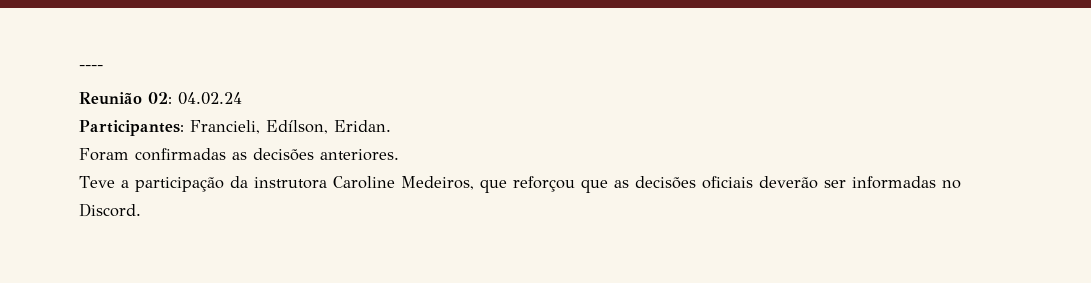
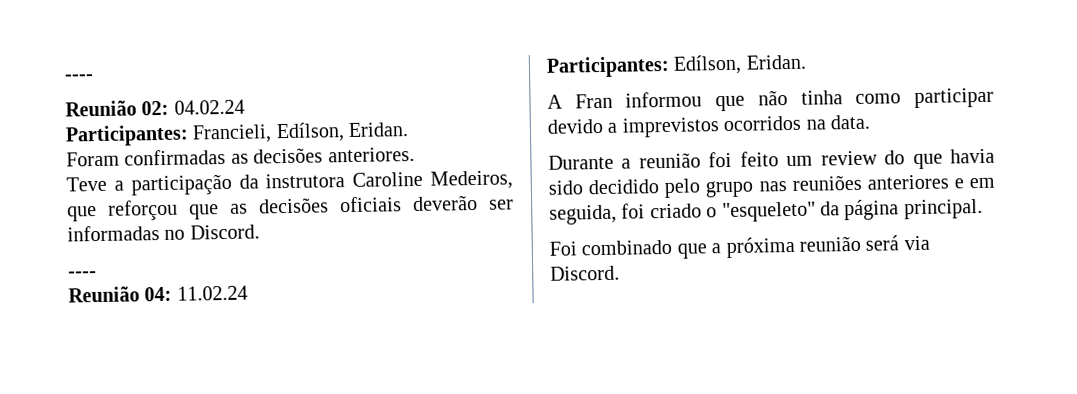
(141, 210) none -> [68,271,97,278] [68,285,248,303] [546,54,806,78] [547,87,994,112] [547,114,870,138] [548,148,995,170] [548,174,995,198] [549,198,983,225] [549,235,930,259] [550,265,620,281] // ---- // Reunião 04: 11.02.24 // Participantes: Edílson, Eridan. // A Fran informou que não tinha como participar devido a imprevistos ocorridos na data. // Durante a reunião foi feito um review do que havia sido decidido pelo grupo nas reuniões anteriores e em seguida, foi criado o "esqueleto" da página principal. // Foi combinado que a próxima reunião será via Discord.

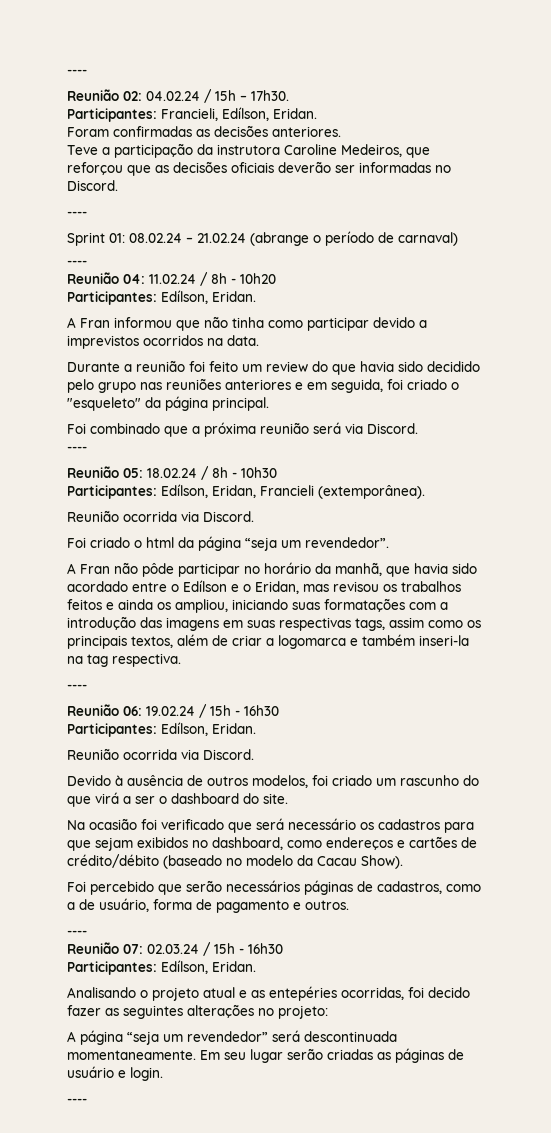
(245, 107) none -> [204,89,289,103] / 15h – 17h30.
(97, 274) none -> [67,231,458,246] [67,260,87,266] // Sprint 01: 08.02.24 – 21.02.24 (abrange o período de carnaval) // ----
(248, 293) none -> [200,272,276,286] / 8h - 10h20
(620, 273) none -> [67,446,87,452] [67,466,277,480] [67,484,425,499] [67,510,254,522] [67,536,389,551] [67,562,477,577] [67,580,461,594] [67,598,448,613] [67,616,481,631] [67,634,469,649] [67,653,181,667] [67,684,87,690] [67,704,279,718] [67,722,256,737] [67,748,254,760] [67,775,479,788] [67,792,288,807] [67,818,474,833] [67,836,477,851] [67,854,403,869] [67,880,481,895] [67,898,349,913] [67,930,87,936] [67,942,283,956] [67,960,256,975] [67,986,470,1001] [67,1004,328,1019] [67,1030,397,1045] [67,1048,464,1063] [67,1066,163,1081] [67,1098,87,1104] // ---- // Reunião 05: 18.02.24 / 8h - 10h30 // Participantes: Edílson, Eridan, Francieli (extemporânea). // Reunião ocorrida via Discord. // Foi criado o html da página “seja um revendedor”. // A Fran não pôde participar no horário da manhã, que havia sido acordado entre o Edílson e o Eridan, mas revisou os trabalhos feitos e ainda os ampliou, iniciando suas formatações com a introdução das imagens em suas respectivas tags, assim como os principais textos, além de criar a logomarca e também inseri-la na tag respectiva. // ---- // Reunião 06: 19.02.24 / 15h - 16h30 // Participantes: Edílson, Eridan. // Reunião ocorrida via Discord. // Devido à ausência de outros modelos, foi criado um rascunho do que virá a ser o dashboard do site. // Na ocasião foi verificado que será necessário os cadastros para que sejam exibidos no dashboard, como endereços e cartões de crédito/débito (baseado no modelo da Cacau Show). // Foi percebido que serão necessários páginas de cadastros, como a de usuário, forma de pagamento e outros. // ---- // Reunião 07: 02.03.24 / 15h - 16h30 // Participantes: Edílson, Eridan. // Analisando o projeto atual e as entepéries ocorridas, foi decido fazer as seguintes alterações no projeto: // A página “seja um revendedor” será descontinuada momentaneamente. Em seu lugar serão criadas as páginas de usuário e login. // ----

